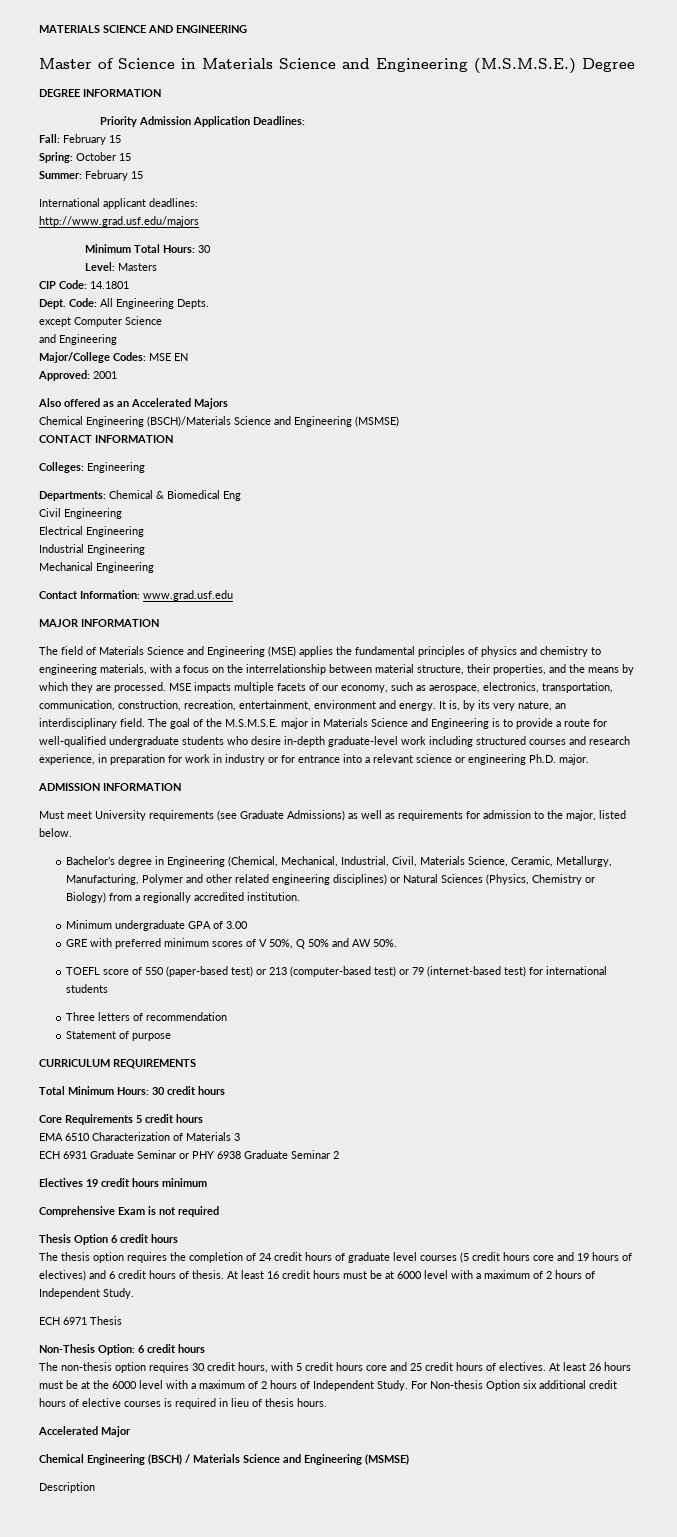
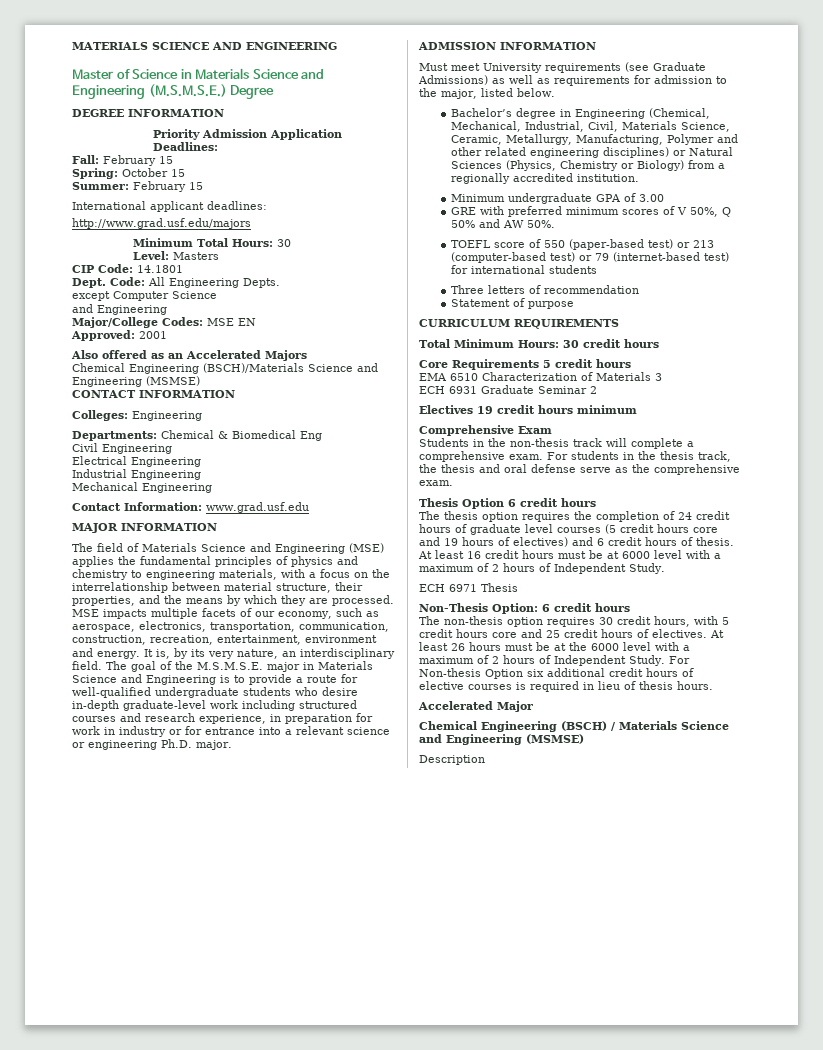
[179,1150,330,1159] or PHY 6938 Graduate Seminar -> (587, 390) none
[148,1206,219,1217] is not required -> [419,438,694,449] [419,451,731,462] [419,464,740,475] [419,480,453,486] // Students in the non‐thesis track will complete a comprehensive exam. For students in the thesis track, the thesis and oral defense serve as the comprehensive exam.

